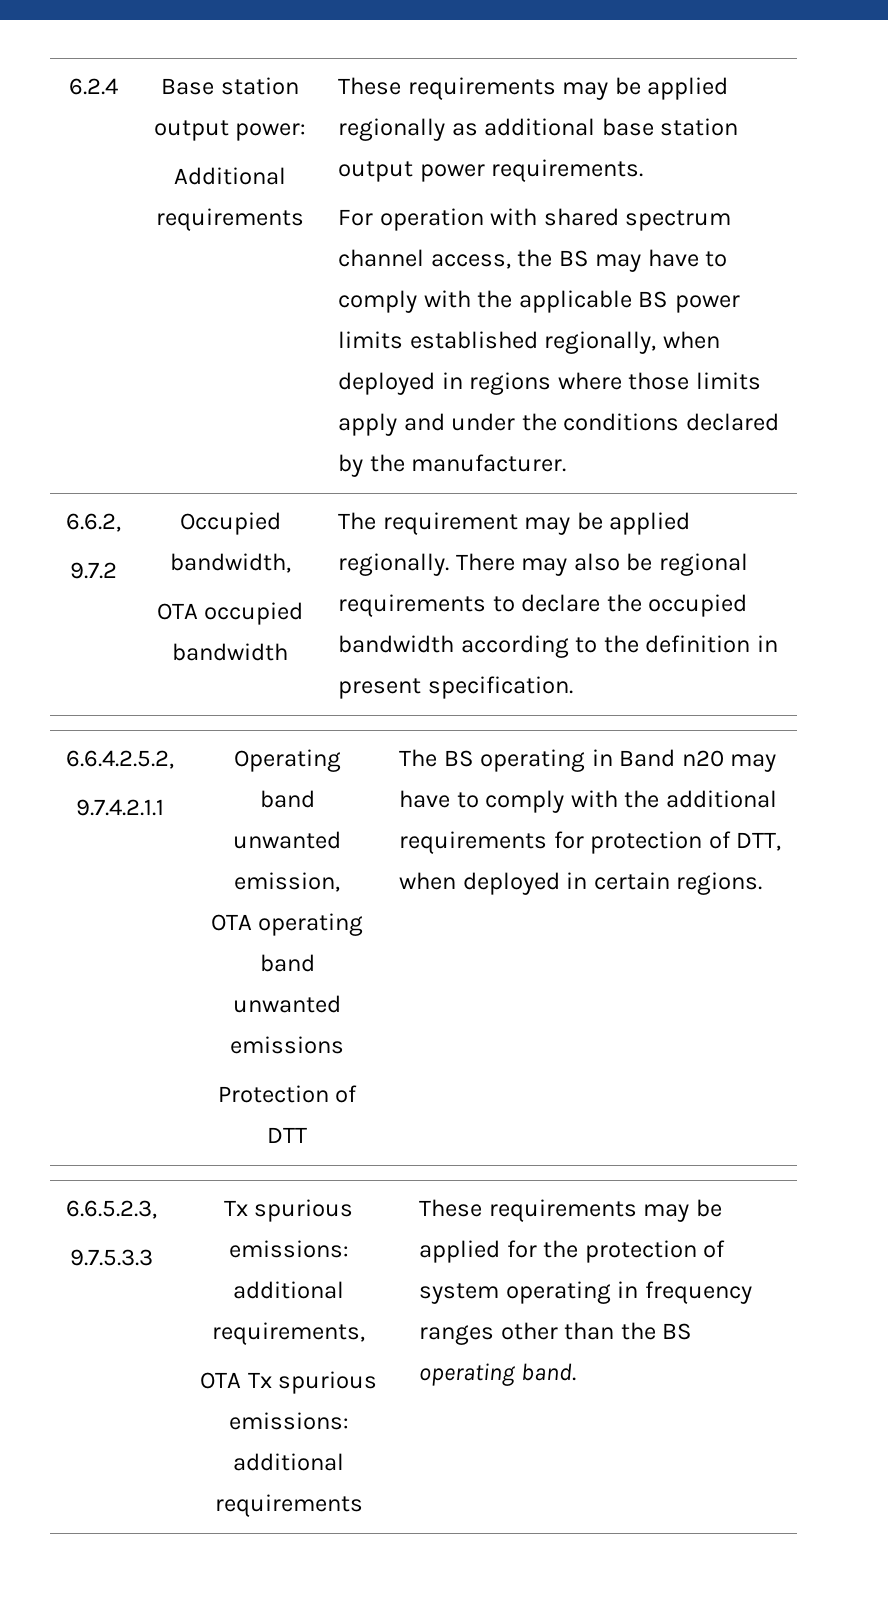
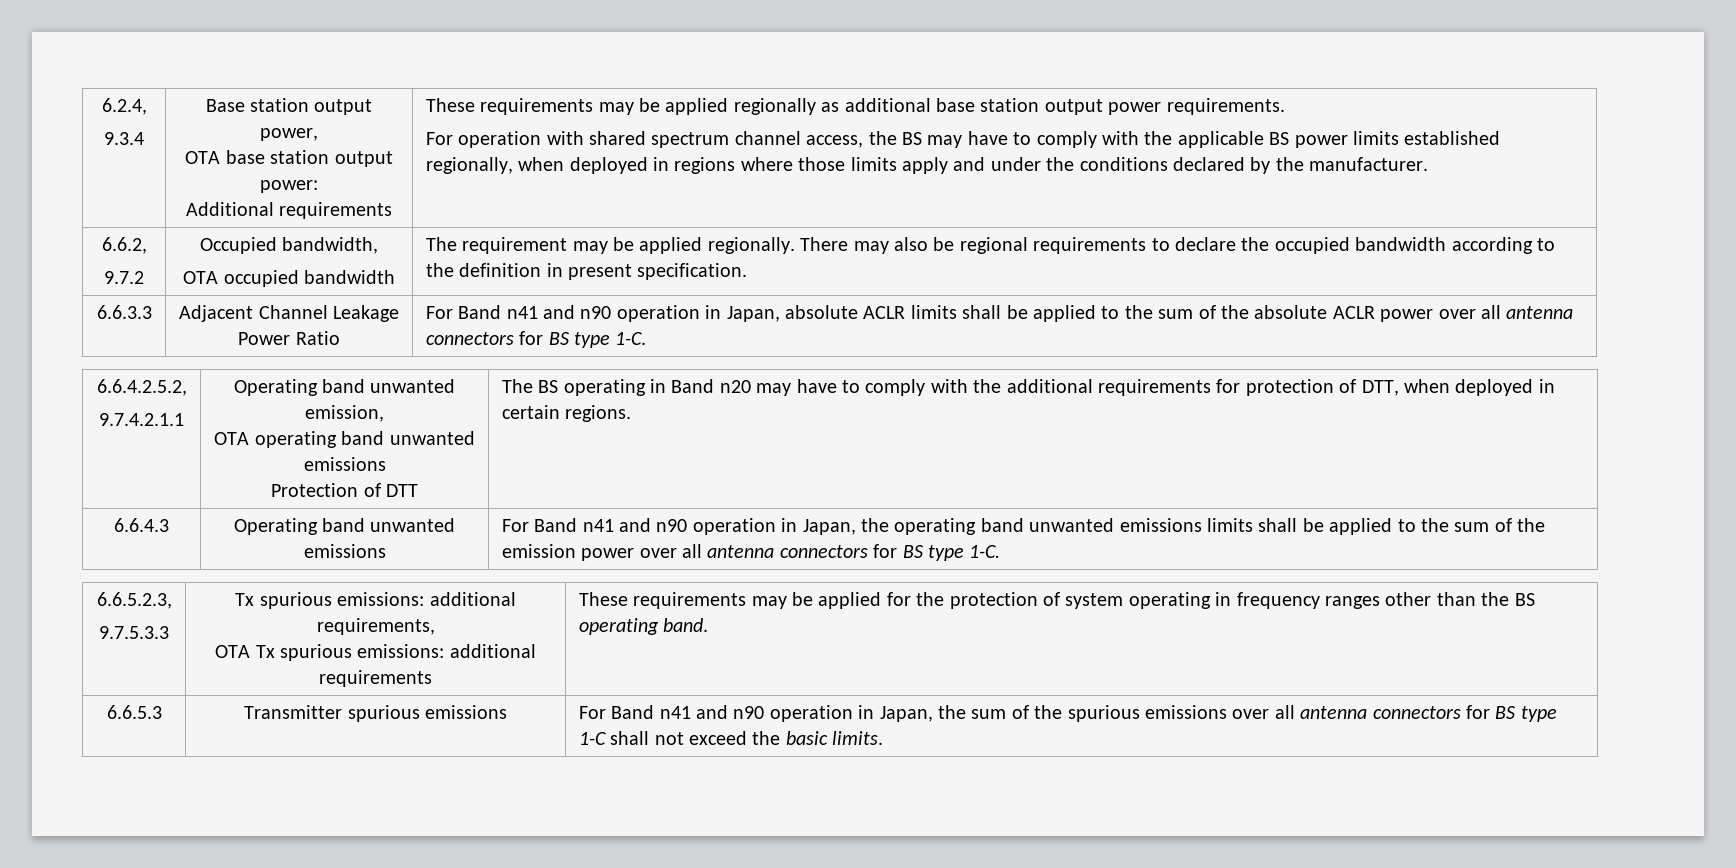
[69,78,118,95] 6.2.4 -> [101,98,147,115] [104,132,144,145] 6.2.4, // 9.3.4
(229, 130) none -> [260,128,318,141] [185,150,393,167] power, // OTA base station output
(573, 687) none -> [96,305,152,319] [179,305,399,322] [238,331,340,345] [425,305,1574,322] [425,331,647,348] // 6.6.3.3 | Adjacent Channel Leakage Power Ratio | For Band n41 and n90 operation in Japan, absolute ACLR limits shall be applied to the sum of the absolute ACLR power over all antenna connectors for BS type 1-C.
(763, 883) none -> [114,518,169,532] [233,518,456,535] [303,544,386,558] [501,518,1546,535] [501,544,1001,561] // 6.6.4.3 | Operating band unwanted emissions | For Band n41 and n90 operation in Japan, the operating band unwanted emissions limits shall be applied to the sum of the emission power over all antenna connectors for BS type 1-C.
(576, 1372) none -> [106,705,162,719] [244,705,507,722] [578,705,1557,722] [578,731,884,745] // 6.6.5.3 | Transmitter spurious emissions | For Band n41 and n90 operation in Japan, the sum of the spurious emissions over all antenna connectors for BS type 1-C shall not exceed the basic limits.

